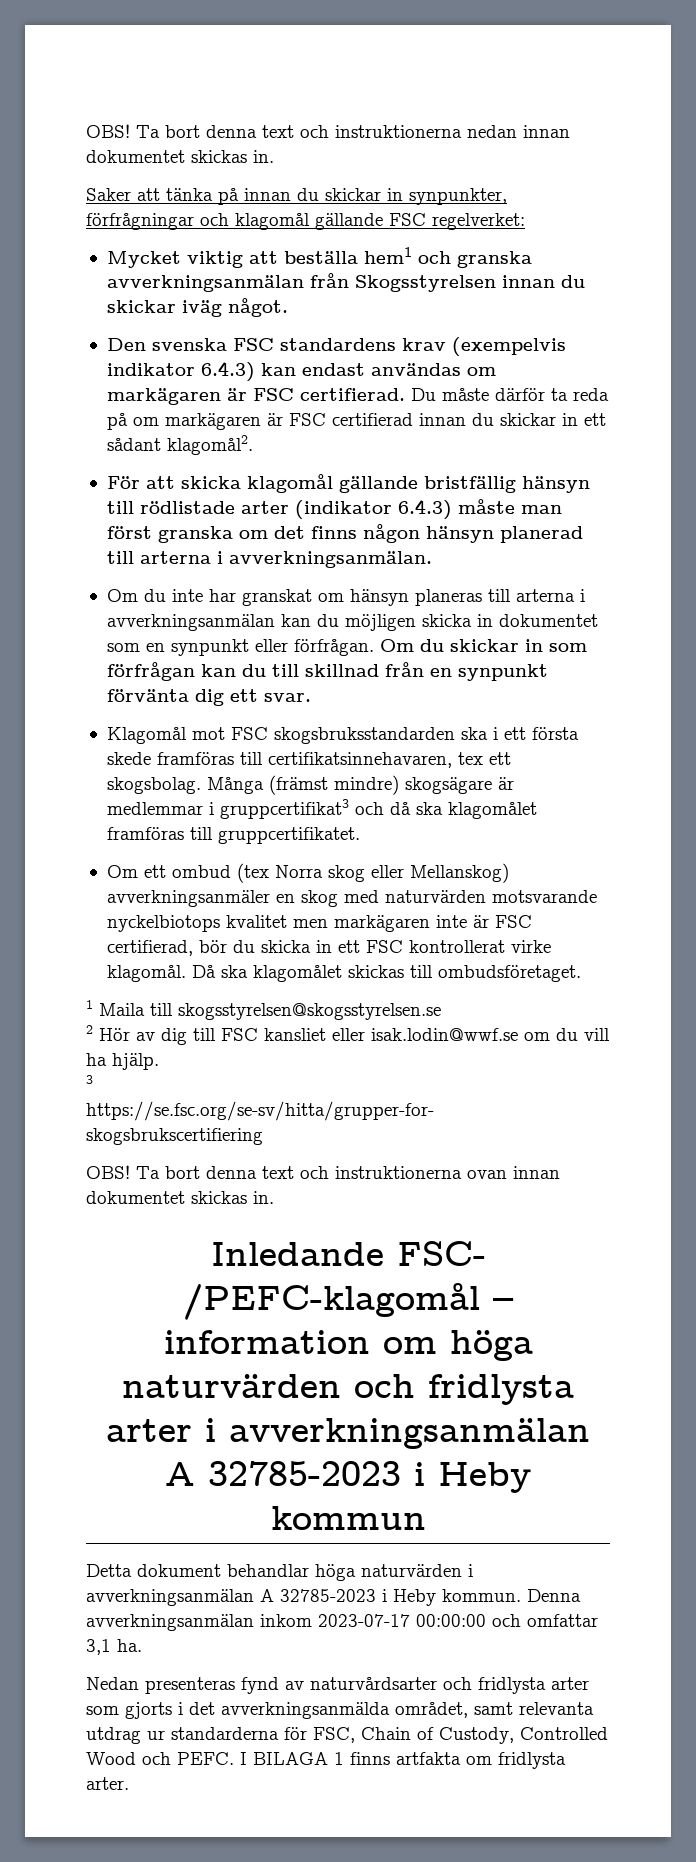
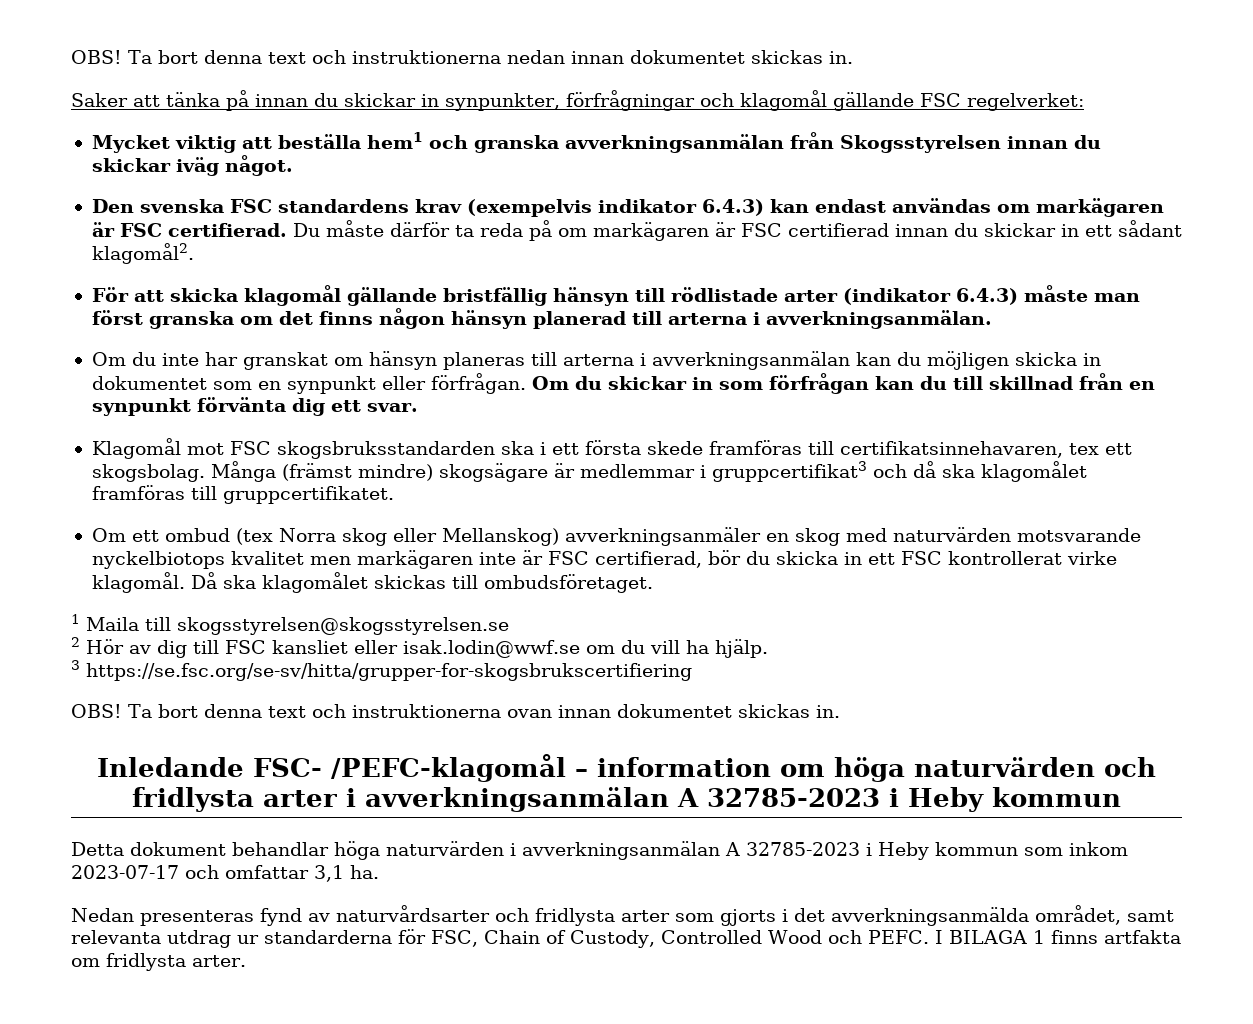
[442,1589,581,1602] [86,1614,254,1631] kommun. Denna avverkningsanmälan -> [935,842,1063,856] kommun som
[416,1614,486,1627] 00:00:00 -> (179, 872) none

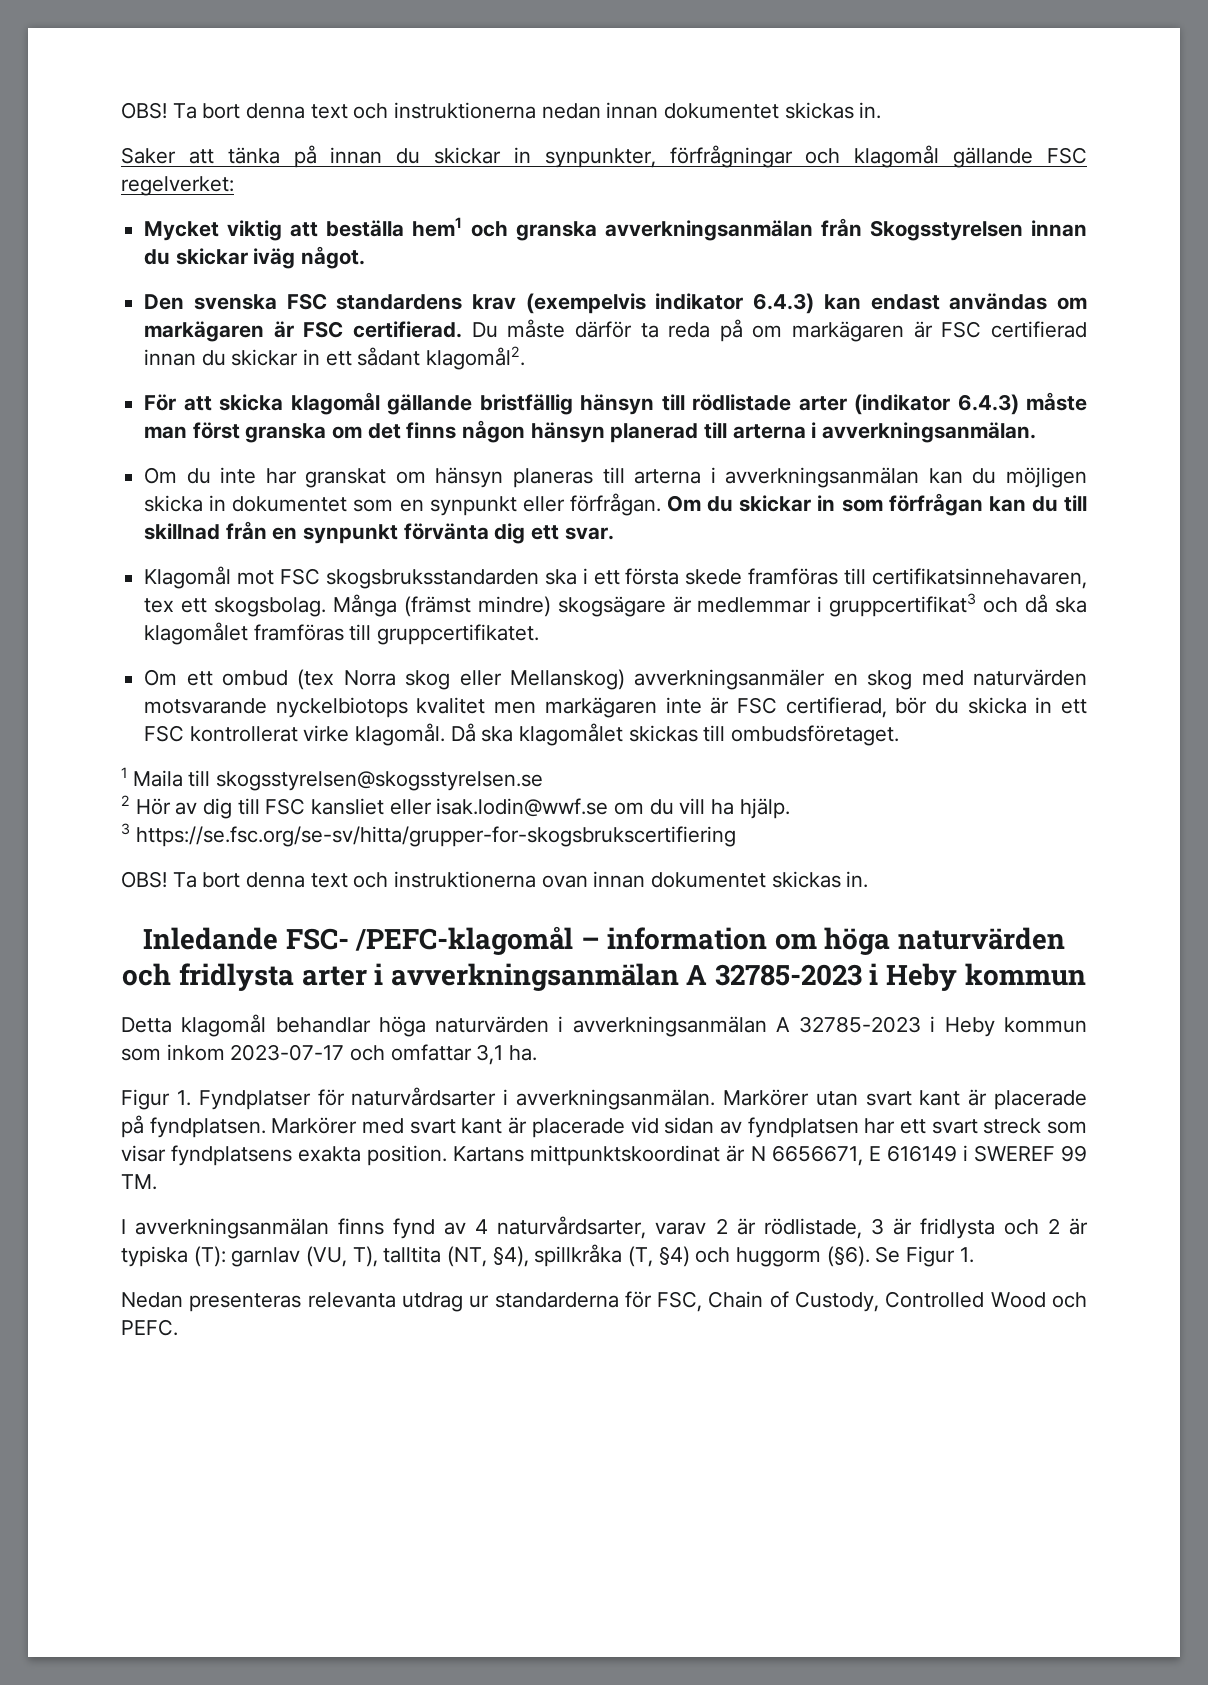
[130,842,226,856] dokument -> [181,1014,267,1037] klagomål
[71,905,1174,926] Nedan presenteras fynd av naturvårdsarter och fridlysta arter som gjorts i det avverkningsanmälda området, samt -> [121,1087,1088,1110] [121,1115,1087,1138] [121,1145,1087,1166] [121,1174,157,1190] [121,1216,1088,1239] [121,1244,974,1267] [121,1292,302,1312] Figur 1. Fyndplatser för naturvårdsarter i avverkningsanmälan. Markörer utan svart kant är placerade på fyndplatsen. Markörer med svart kant är placerade vid sidan av fyndplatsen har ett svart streck som visar fyndplatsens exakta position. Kartans mittpunktskoordinat är N 6656671, E 616149 i SWEREF 99 TM. // I avverkningsanmälan finns fynd av 4 naturvårdsarter, varav 2 är rödlistade, 3 är fridlysta och 2 är typiska (T): garnlav (VU, T), talltita (NT, §4), spillkråka (T, §4) och huggorm (§6). Se Figur 1. // Nedan presenteras
[934,930,1181,944] [71,953,246,971] I BILAGA 1 finns artfakta om fridlysta arter. -> (178, 1327) none

